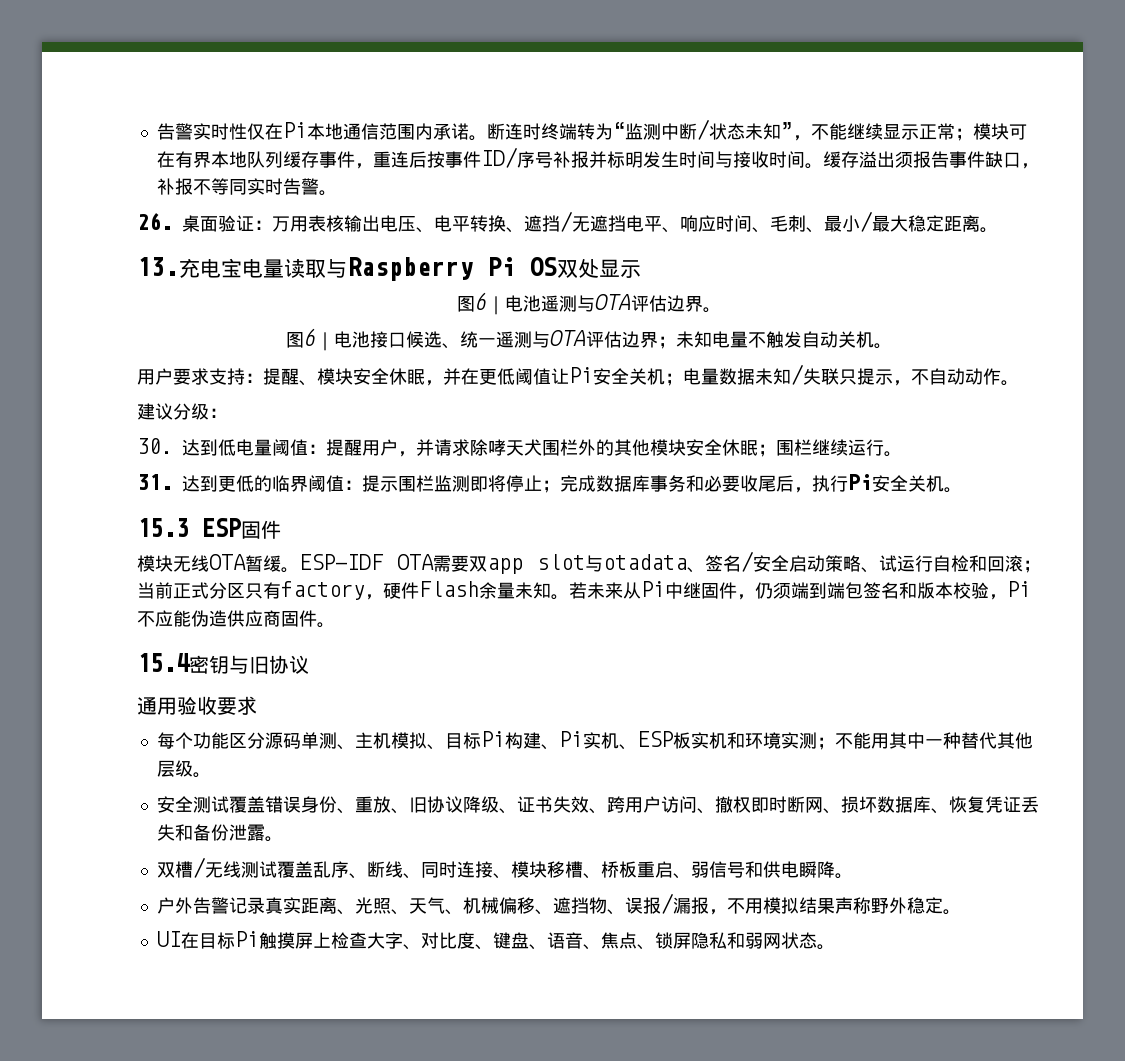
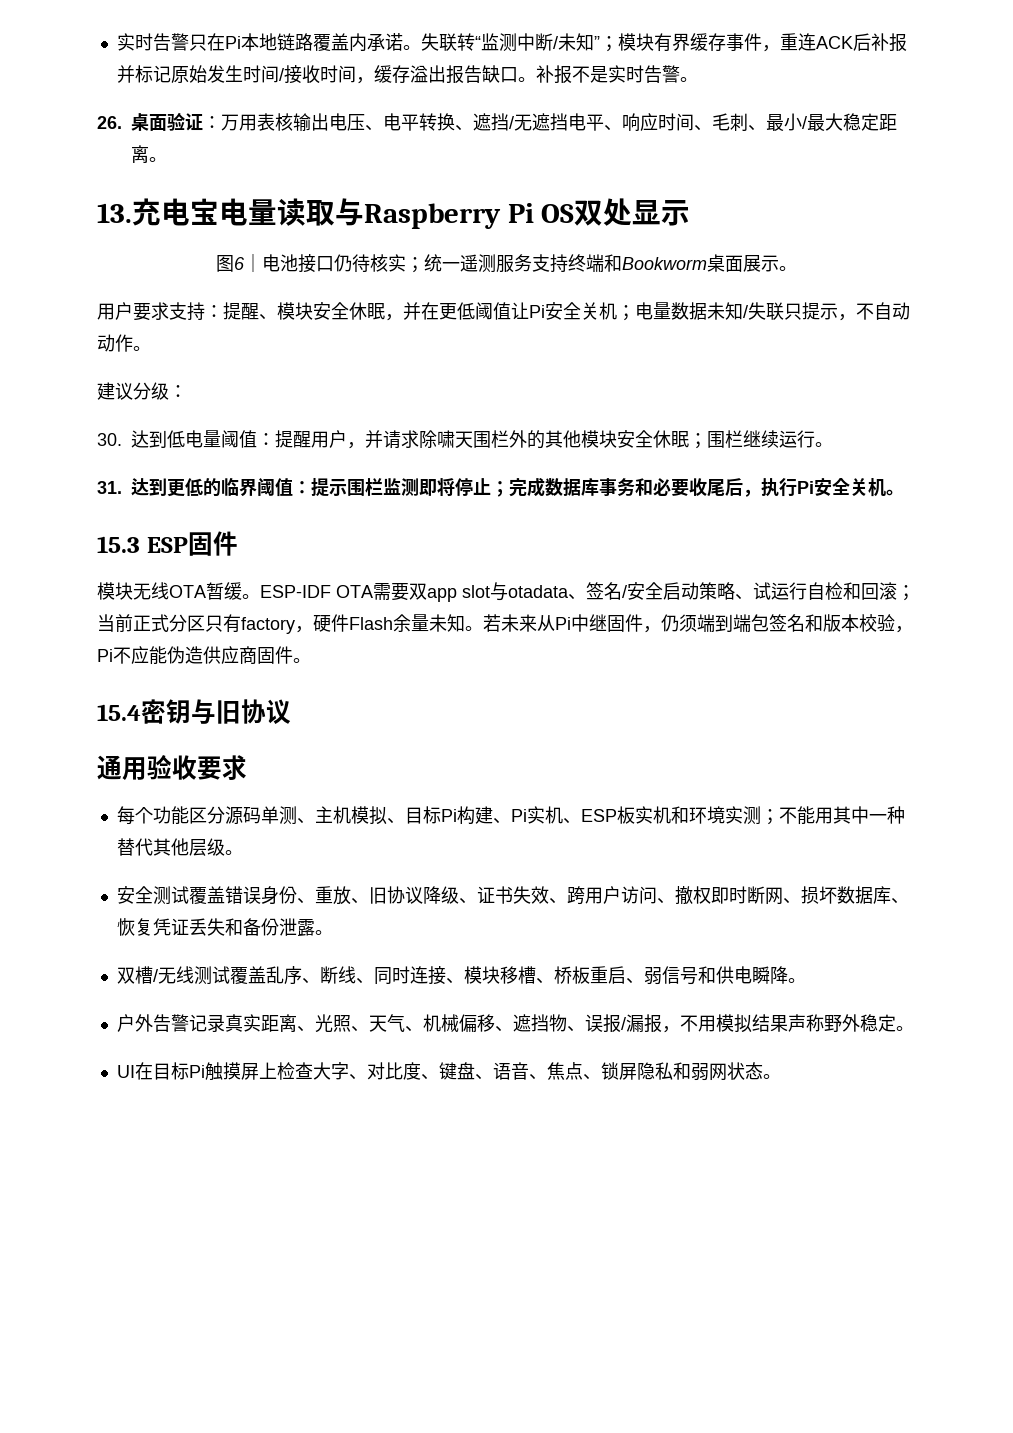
[156,122,613,141] 告警实时性仅在Pi本地通信范围内承诺。断连时终端转为 -> [116,33,475,52] 实时告警只在Pi本地链路覆盖内承诺。失联转
[708,123,745,140] 状态 -> (558, 42) none
[792,123,1027,141] [156,147,553,169] ，不能继续显示正常；模块可在有界本地队列缓存事件，重连后按事件ID/序号 -> [599,33,871,52] ；模块有界缓存事件，重连ACK后
[624,151,643,168] 明 -> [152,65,207,83] 记原始
[714,151,733,168] 与 -> [278,68,284,81] /
[804,163,823,169] 。 -> [355,77,374,84] ，
[894,151,1039,169] [156,178,247,195] 须报告事件缺口，补报不等同 -> [445,65,608,84] 报告缺口。补报不是
[541,294,721,313] [286,328,874,351] 遥测与OTA评估边界。 // 图6｜电池接口候选、统一遥测与OTA评估边界；未知电量不触发自动关机 -> [298,254,779,273] 接口仍待核实；统一遥测服务支持终端和Bookworm桌面展示
[488,439,542,456] 哮天犬 -> [437,430,473,448] 啸天

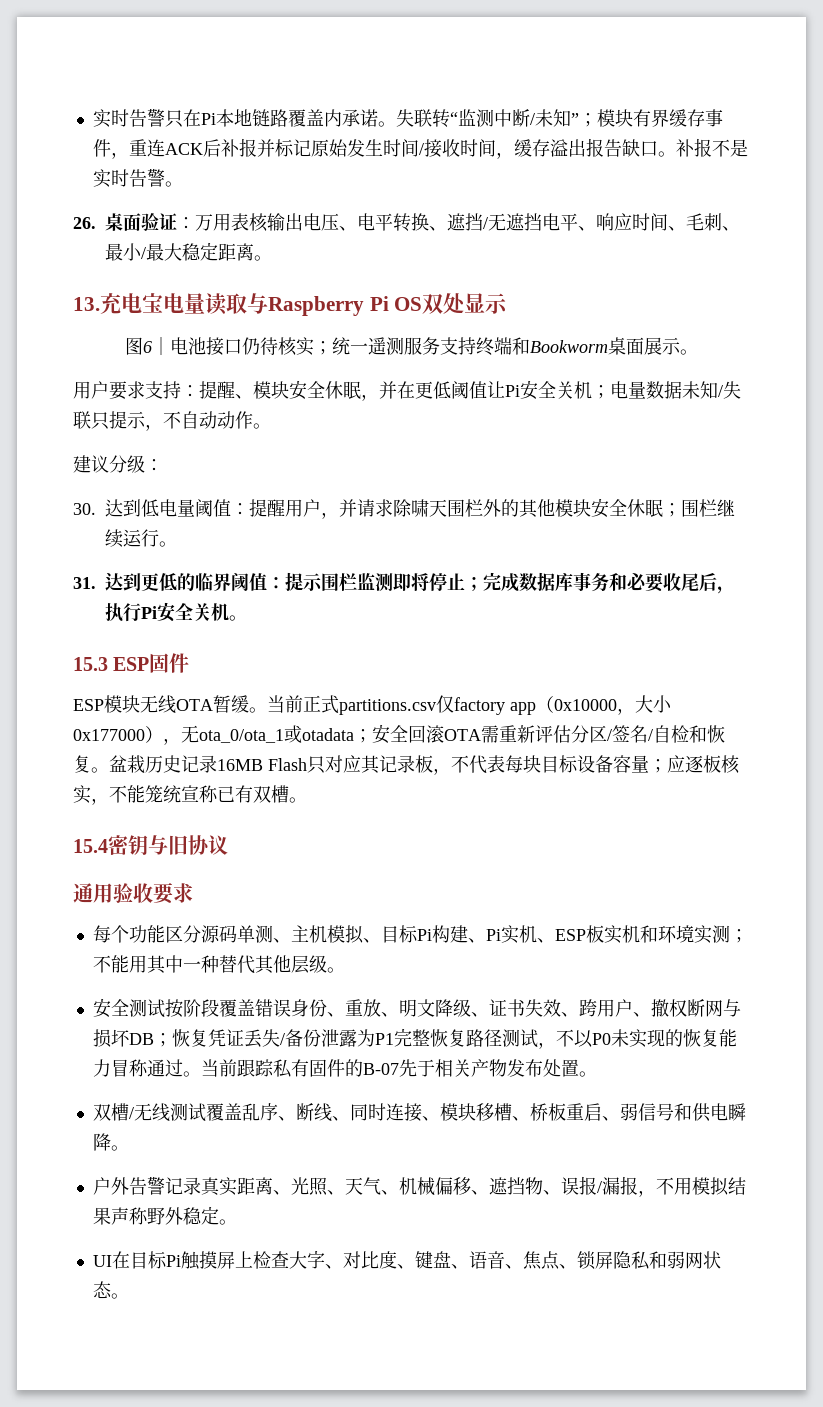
(238, 543) none -> [73,699,104,711] ESP
[260,582,915,602] [97,614,913,634] [97,646,293,665] ESP-IDF OTA需要双app slot与otadata、签名/安全启动策略、试运行自检和回滚；当前正式分区只有factory，硬件Flash余量未知。若未来从Pi中继固件，仍须端到端包签名和版本校验，Pi不应能伪造供应商固件 -> [267,695,672,715] [73,724,725,745] [73,755,740,775] [73,785,289,805] 当前正式partitions.csv仅factory app（0x10000，大小0x177000），无ota_0/ota_1或otadata；安全回滚OTA需重新评估分区/签名/自检和恢复。盆栽历史记录16MB Flash只对应其记录板，不代表每块目标设备容量；应逐板核实，不能笼统宣称已有双槽
(189, 895) none -> [164,999,219,1018] 按阶段
[368,886,423,904] 旧协议 -> [398,999,435,1017] 明文
[620,886,909,905] 访问、撤权即时断网、损坏数据库、 -> [632,999,741,1017] [92,1029,172,1048] 、撤权断网与损坏DB；
[224,918,243,936] 和 -> [279,1033,285,1045] /
(315, 927) none -> [356,1028,737,1049] [92,1059,579,1078] 为P1完整恢复路径测试，不以P0未实现的恢复能力冒称通过。当前跟踪私有固件的B-07先于相关产物发布处置

